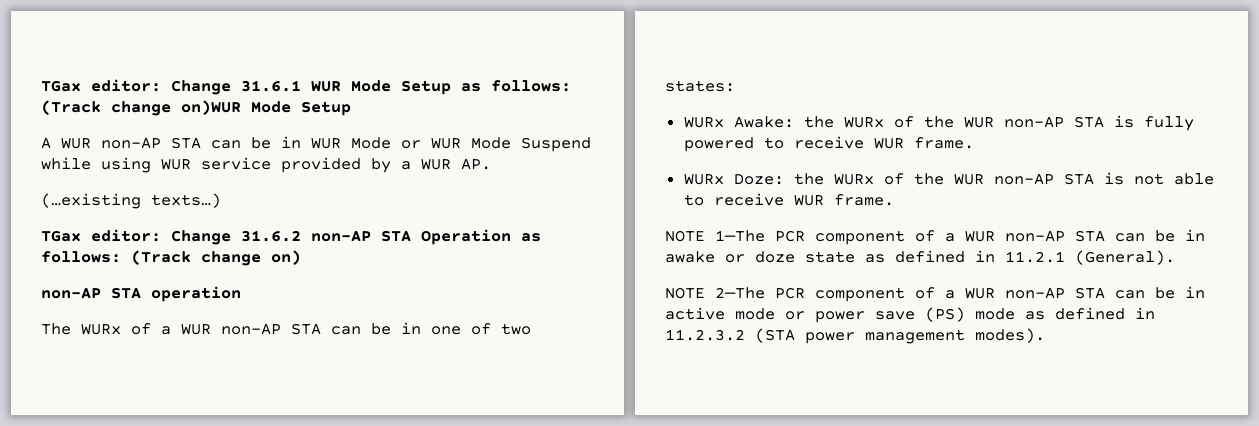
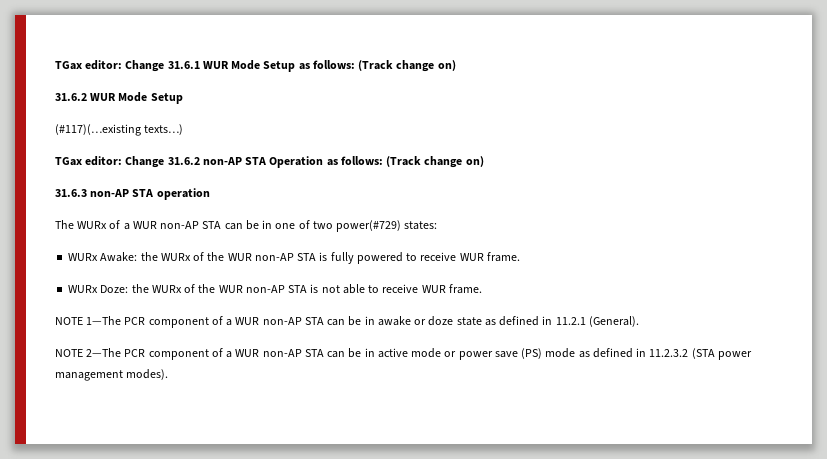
[181,100,241,115] on)WUR -> [437,60,456,71] [55,93,117,101] on) // 31.6.2 WUR
[41,136,591,152] [41,157,491,173] [41,193,141,209] A WUR non-AP STA can be in WUR Mode or WUR Mode Suspend while using WUR service provided by a WUR AP. // (…existing -> [55,124,141,136] (#117)(…existing
(301, 257) none -> [55,189,87,197] 31.6.3
(531, 329) none -> [336,220,402,232] power(#729)

